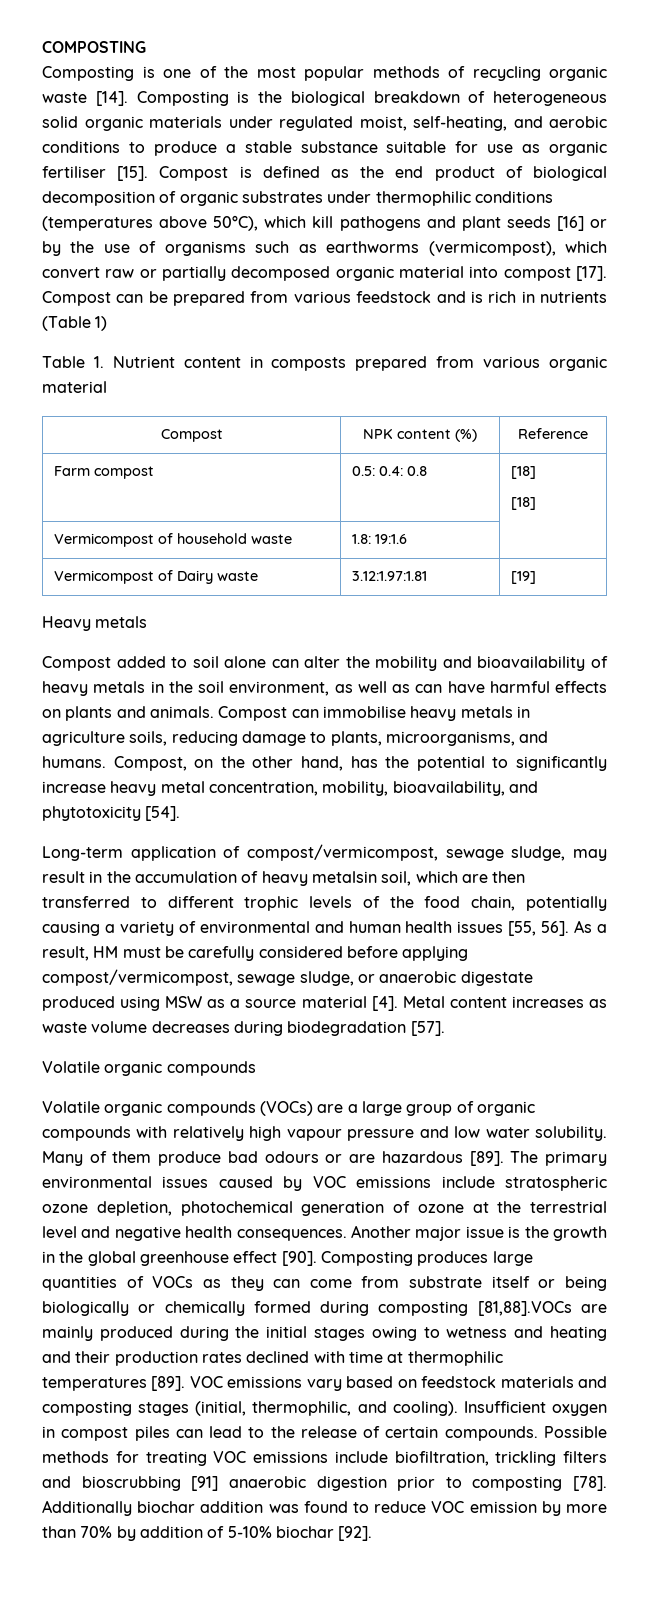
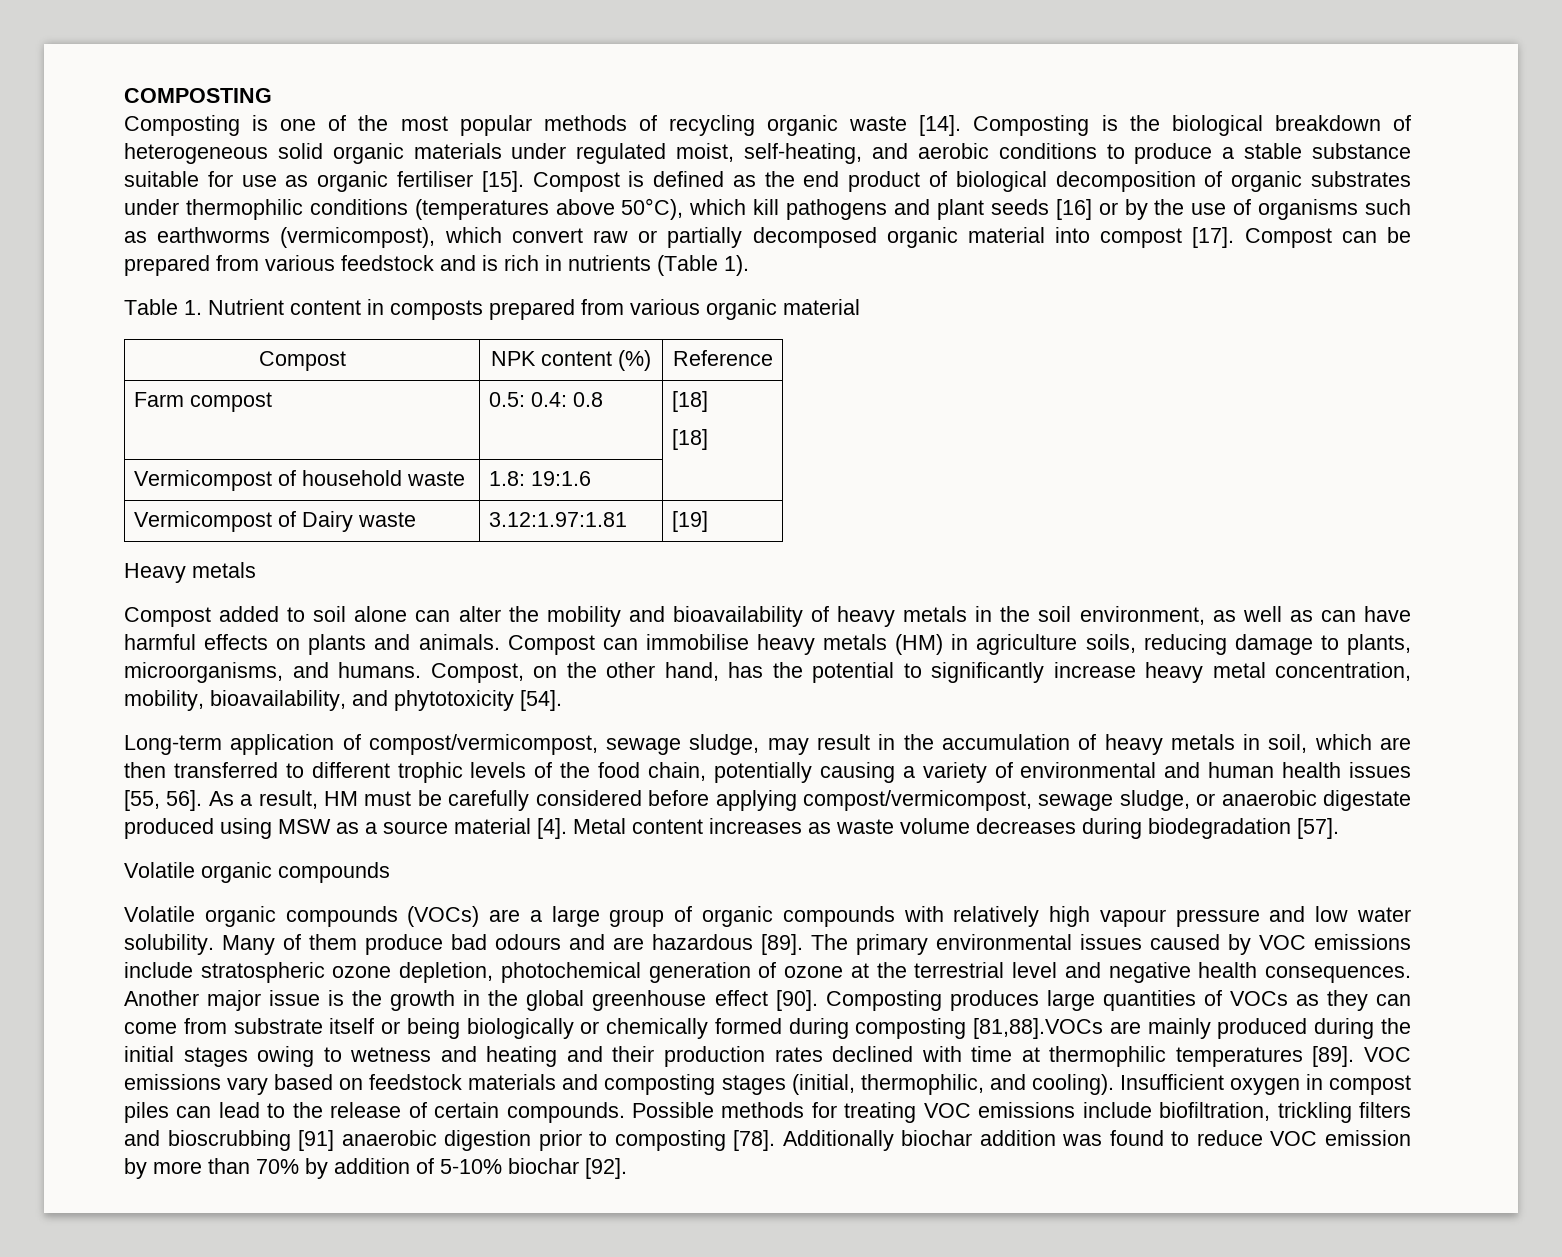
[95,316,108,331] 1) -> [724,255,749,276] 1).
(513, 712) none -> [895,634,944,655] (HM)
[311,871,377,883] metalsin -> [1170,734,1261,750] metals in
[325,1154,343,1163] or -> [569,934,605,950] and

